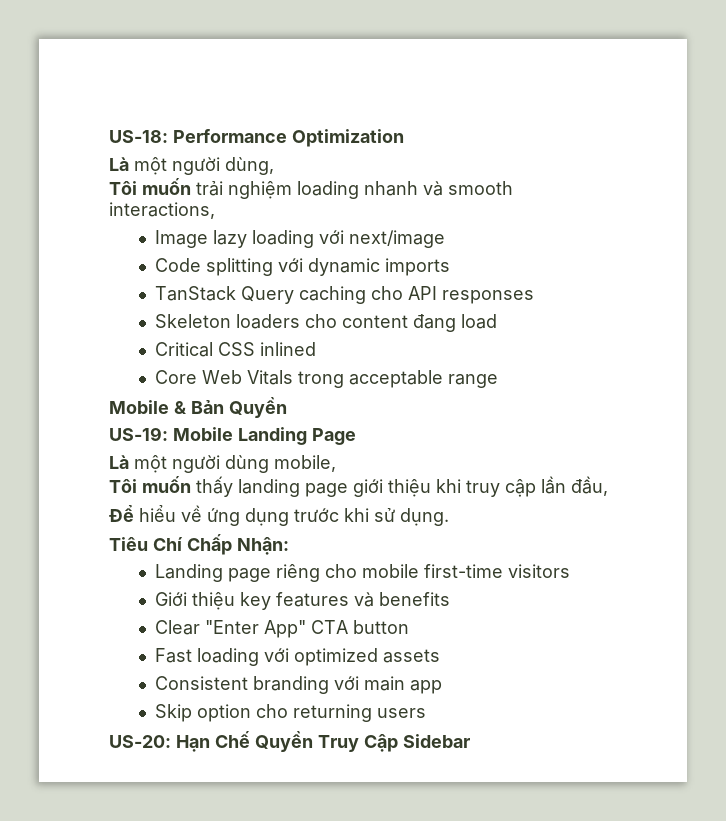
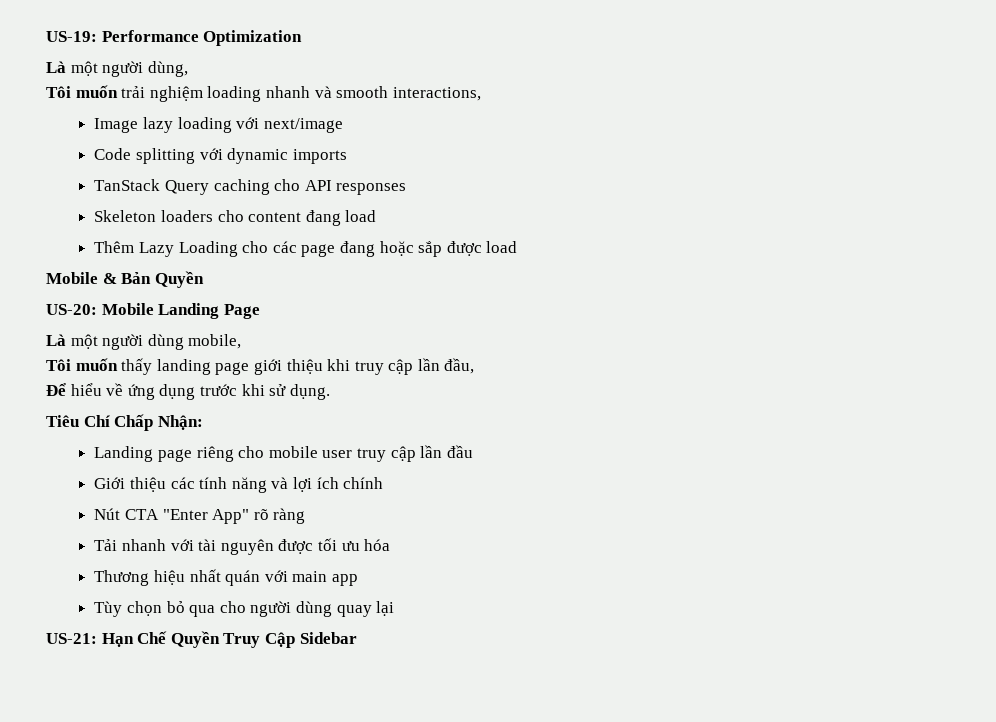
[109,130,168,143] US-18: -> [46,31,97,42] US-19:
[155,342,317,357] [155,370,499,388] Critical CSS inlined // Core Web Vitals trong acceptable range -> [94,241,518,257] Thêm Lazy Loading cho các page đang hoặc sắp được load
[109,427,168,441] US-19: -> [46,304,97,315] US-20:
[424,564,571,578] [155,592,451,610] [155,620,410,638] [155,648,441,666] [155,676,443,694] [155,704,427,722] [109,735,171,748] first-time visitors // Giới thiệu key features và benefits // Clear "Enter App" CTA button // Fast loading với optimized assets // Consistent branding với main app // Skip option cho returning users // US-20: -> [322,445,473,462] [94,477,384,493] [94,508,306,524] [94,538,391,555] [94,569,359,586] [94,601,395,617] [46,633,97,644] user truy cập lần đầu // Giới thiệu các tính năng và lợi ích chính // Nút CTA "Enter App" rõ ràng // Tải nhanh với tài nguyên được tối ưu hóa // Thương hiệu nhất quán với main app // Tùy chọn bỏ qua cho người dùng quay lại // US-21:

